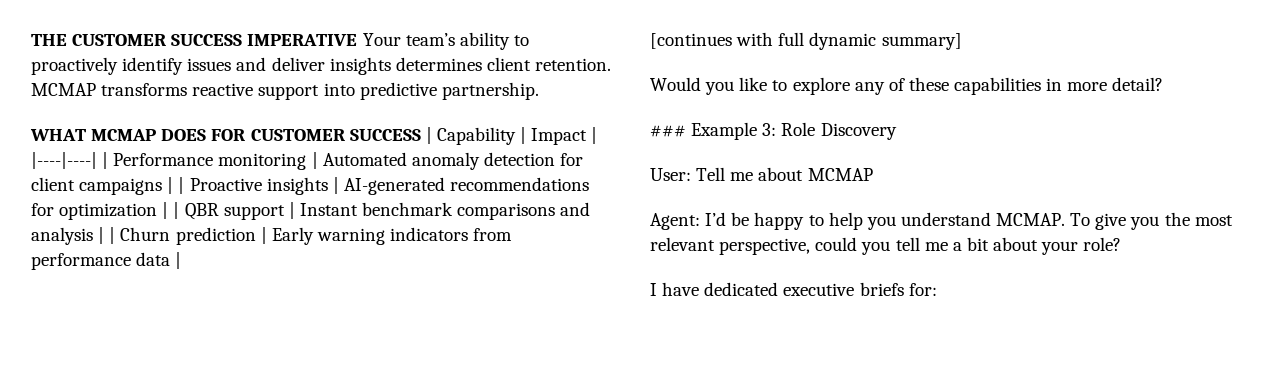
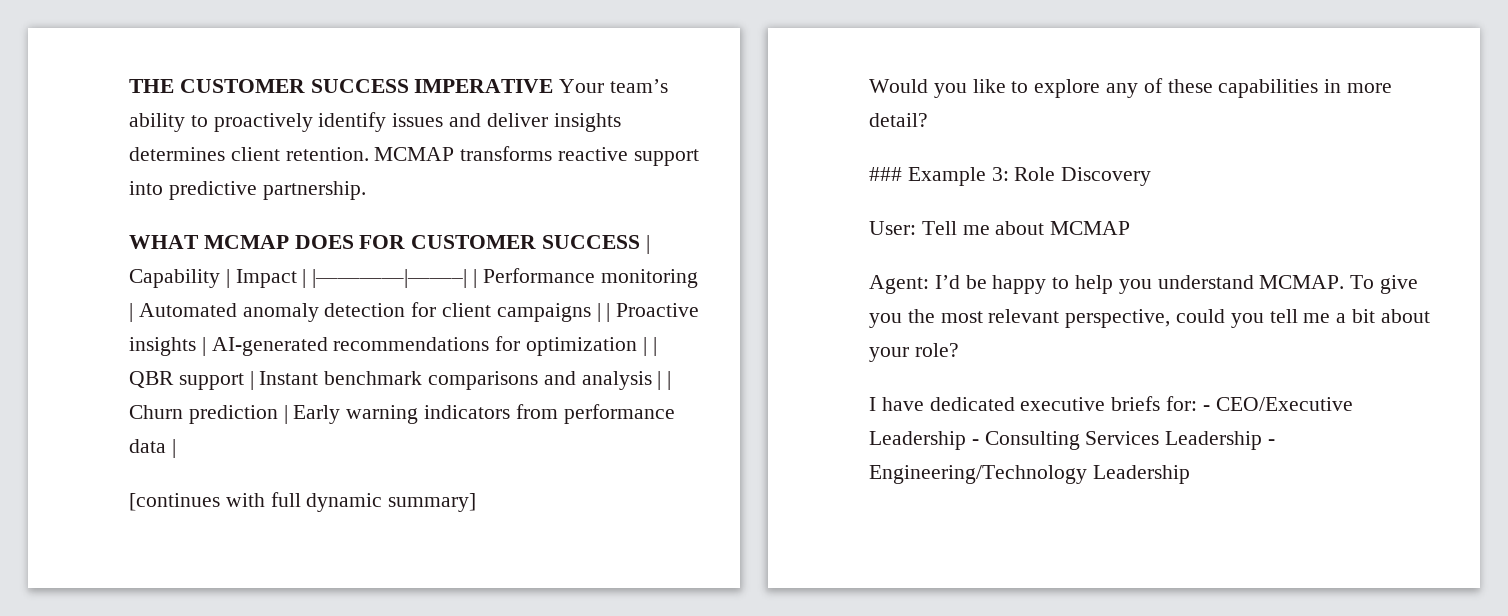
[31,152,97,169] |----|----| -> [312,269,468,288] |————|——–|
(937, 289) none -> [1202,397,1353,411] [869,431,1276,450] [869,465,1190,484] - CEO/Executive Leadership - Consulting Services Leadership - Engineering/Technology Leadership

